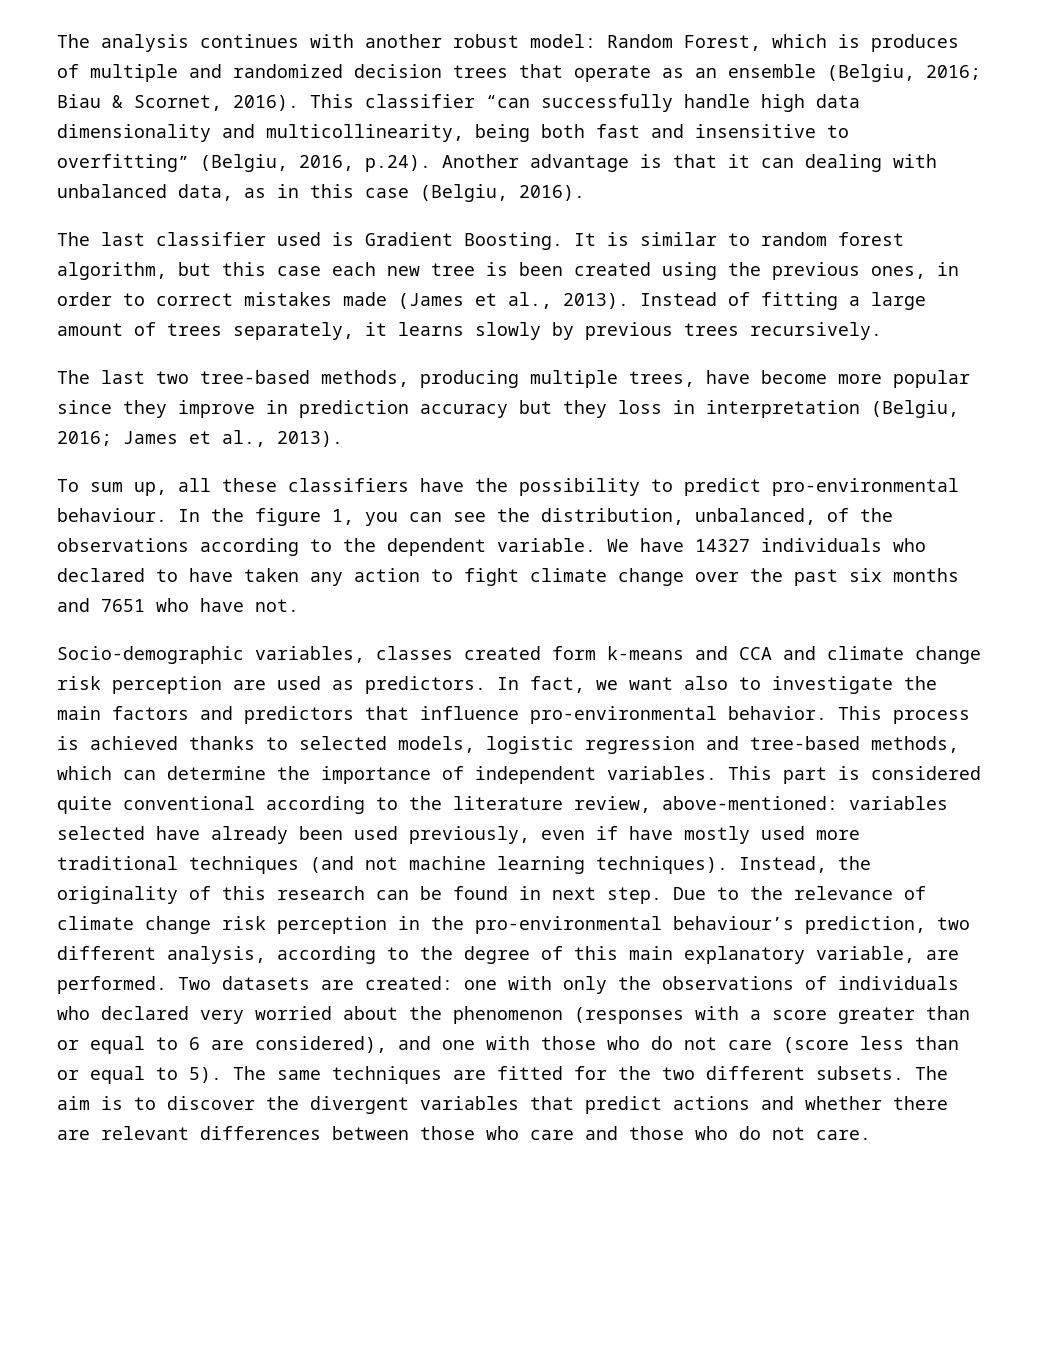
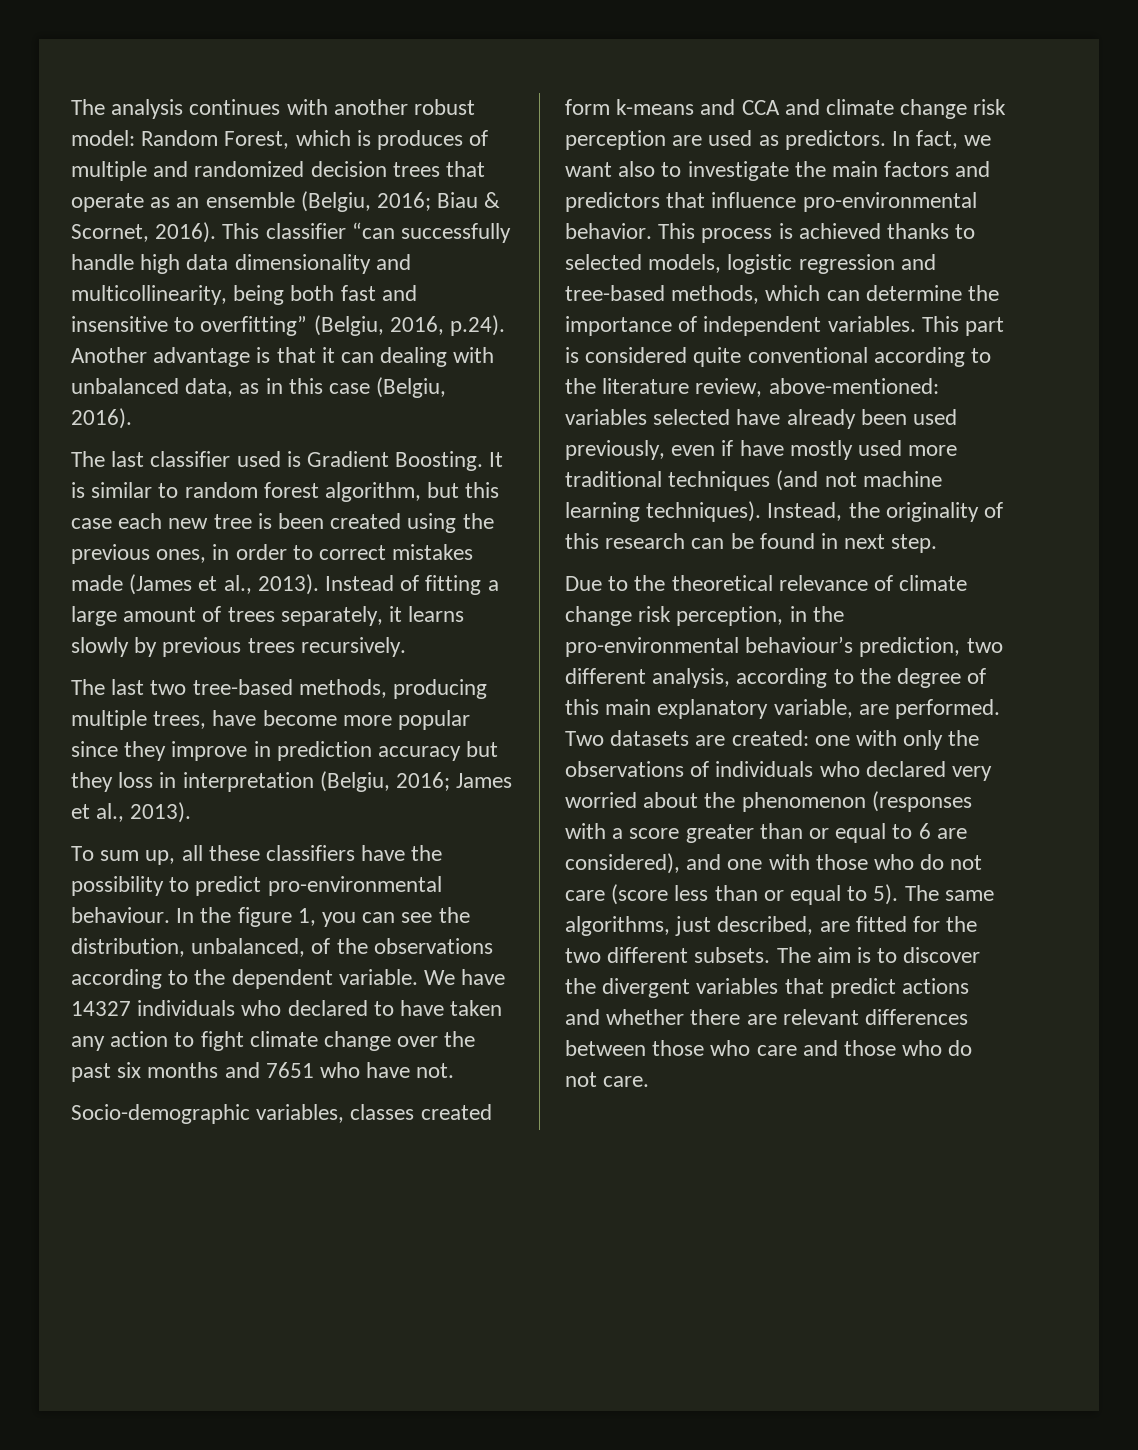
(662, 895) none -> (938, 543) //
(783, 893) none -> [671,575,773,591] theoretical
[277,916,387,934] perception -> [676,606,784,626] perception,
[332,1066,442,1084] techniques -> [565,916,814,936] algorithms, just described,

